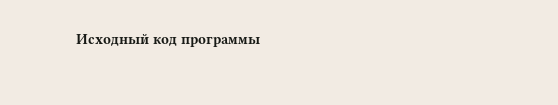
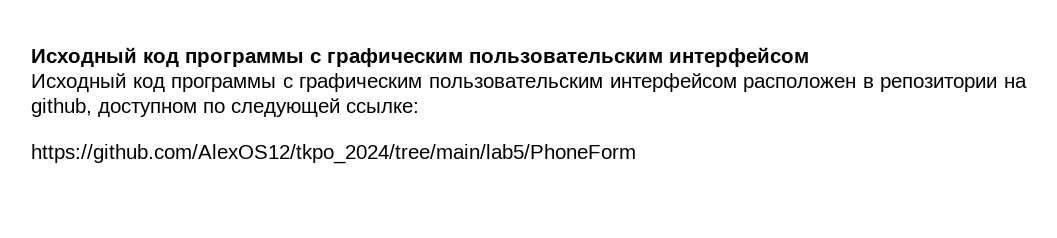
[76,33,260,47] Исходный код программы -> [31,47,809,67] [31,73,1027,92] [31,98,419,117] [31,144,636,164] Исходный код программы с графическим пользовательским интерфейсом // Исходный код программы с графическим пользовательским интерфейсом расположен в репозитории на github, доступном по следующей ссылке: // https://github.com/AlexOS12/tkpo_2024/tree/main/lab5/PhoneForm

